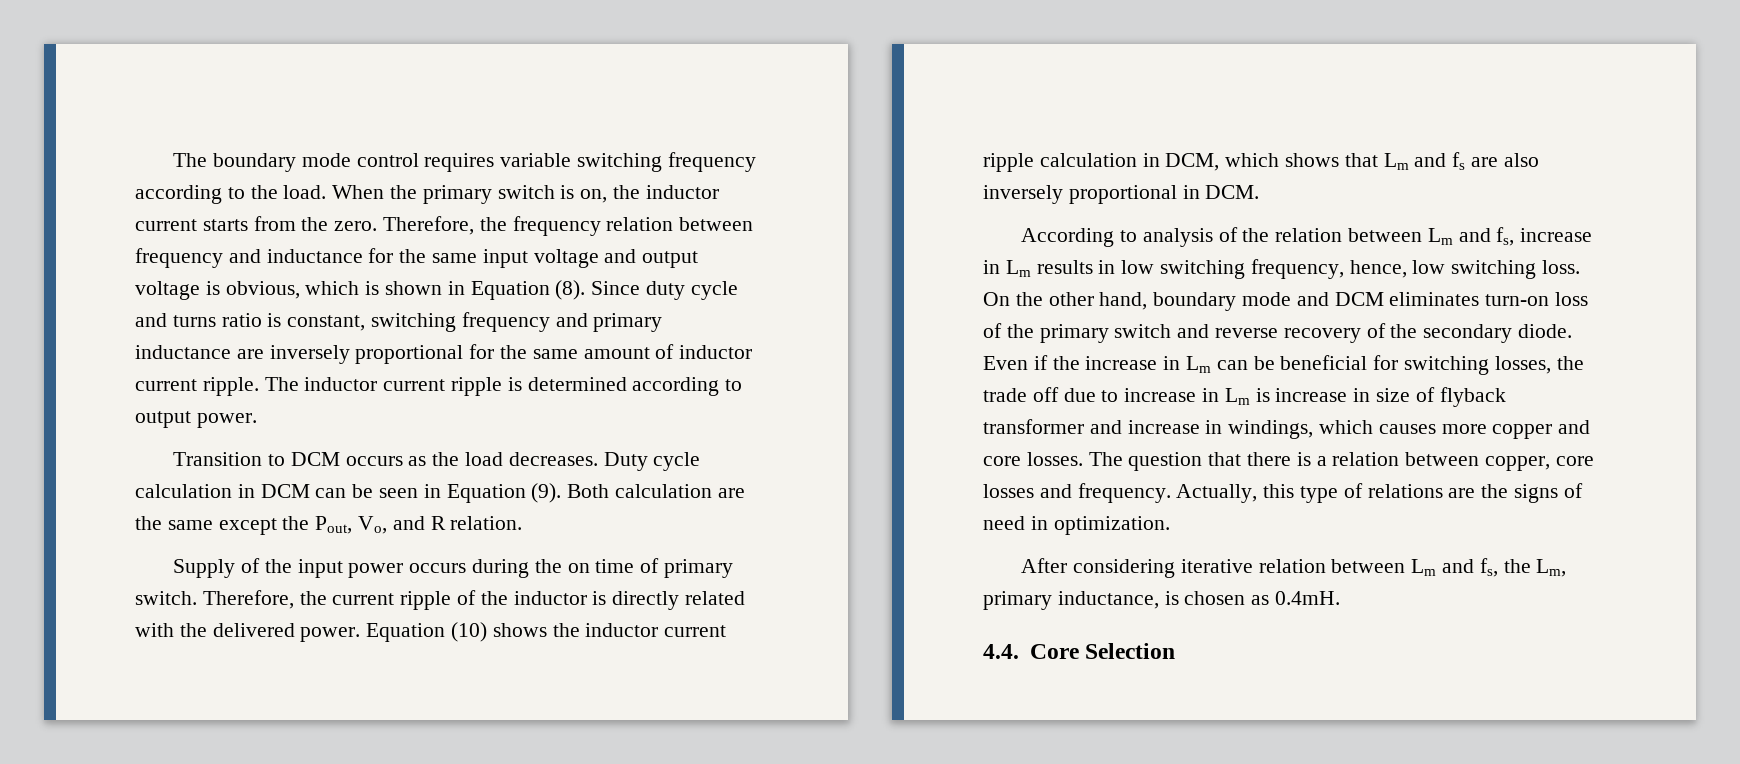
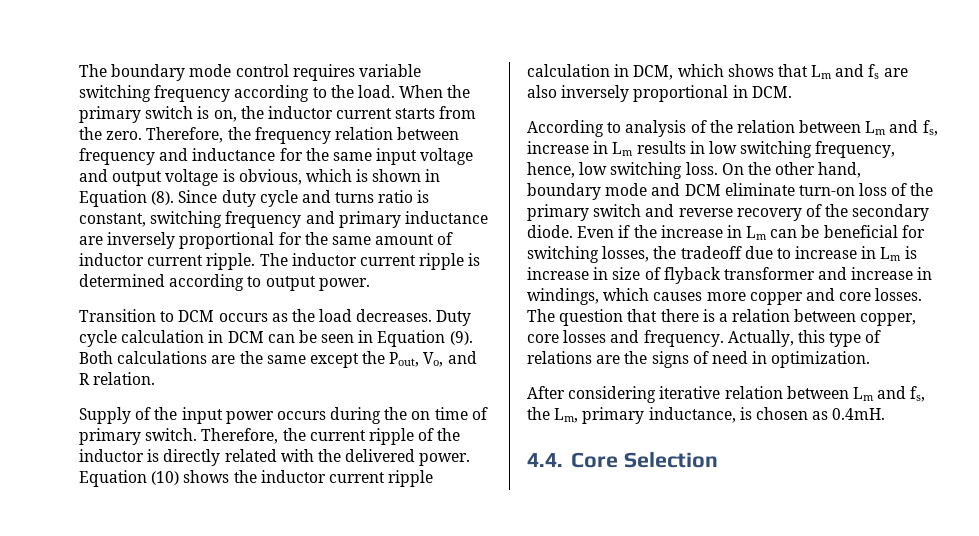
[615,484,713,498] calculation -> [117,351,208,364] calculations
[1389,292,1480,306] eliminates -> [724,183,795,196] eliminate
[983,387,1059,402] trade off -> [680,246,742,259] tradeoff

